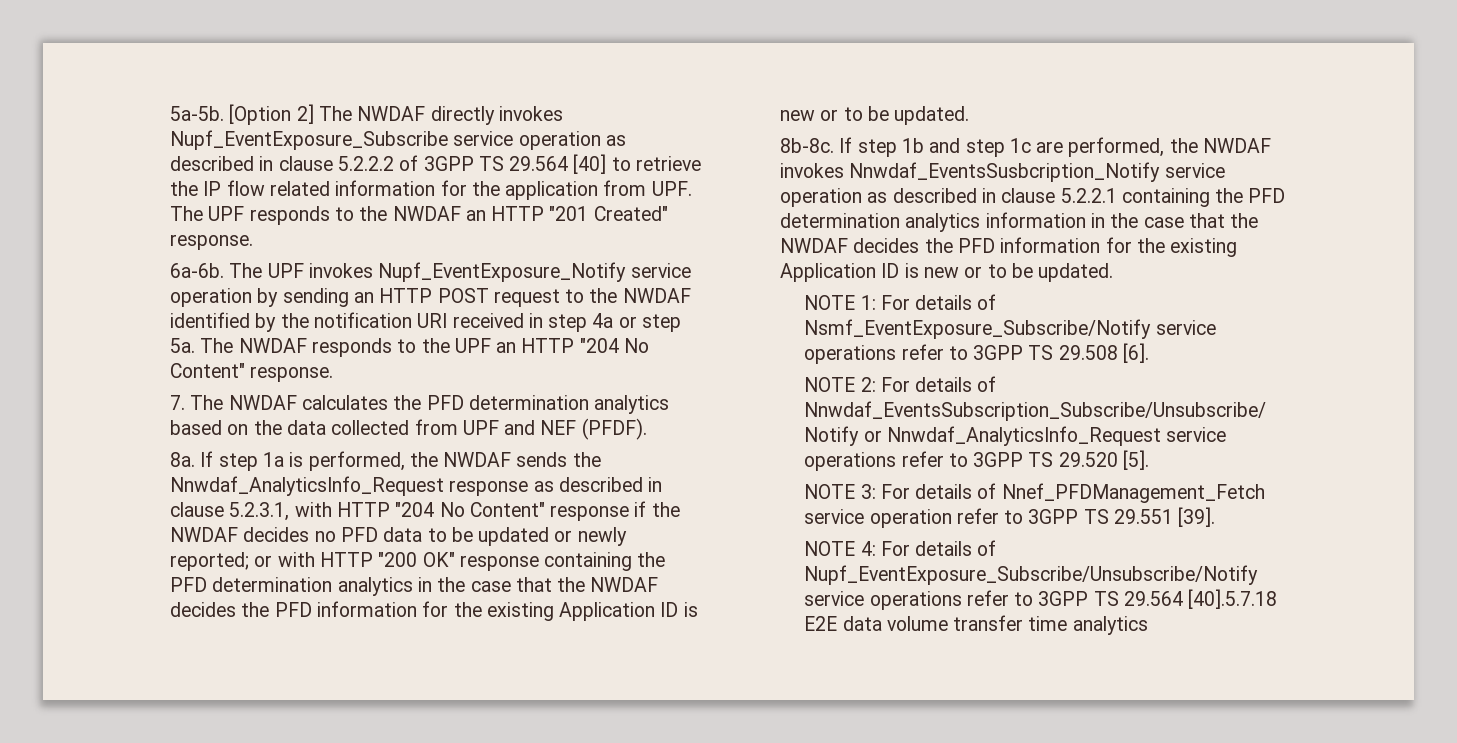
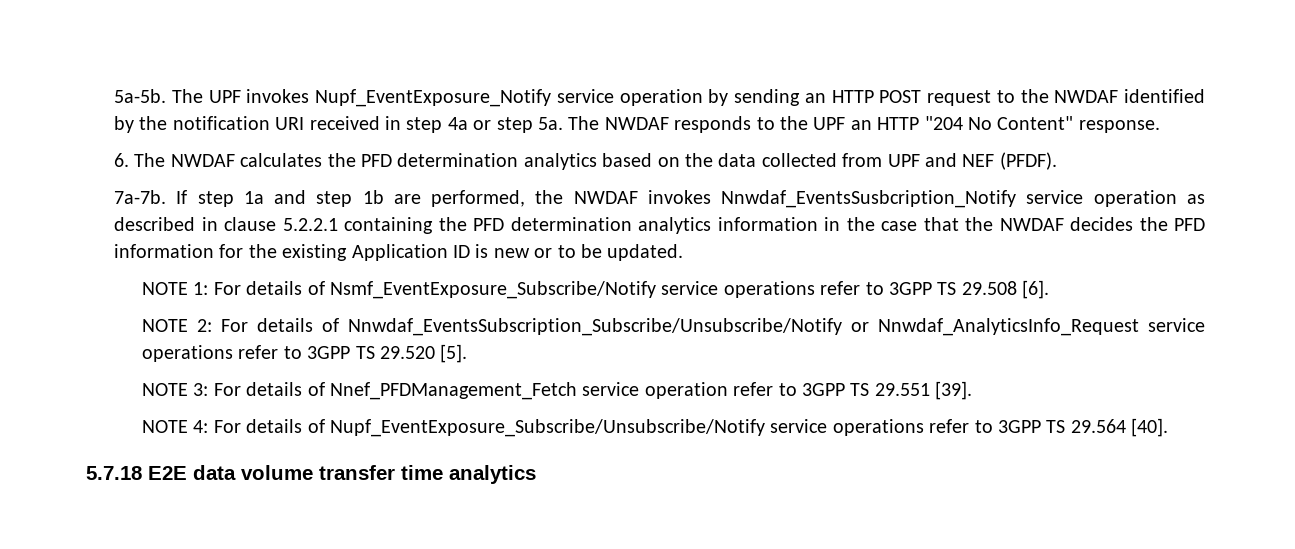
[229,104,563,125] [170,130,626,150] [170,154,701,174] [170,180,692,200] [170,206,668,225] [170,234,254,250] [170,263,225,278] [Option 2] The NWDAF directly invokes Nupf_EventExposure_Subscribe service operation as described in clause 5.2.2.2 of 3GPP TS 29.564 [40] to retrieve the IP flow related information for the application from UPF. The UPF responds to the NWDAF an HTTP "201 Created" response. // 6a-6b. -> (166, 96) none
[170,395,186,410] 7. -> [113,153,129,167] 6.
[170,452,196,467] 8a. -> [113,190,166,204] 7a-7b.
[289,451,601,471] [170,476,663,496] [170,501,680,521] [170,527,627,546] [170,552,666,571] [170,577,659,596] [170,601,698,621] [780,106,970,125] [780,137,1031,157] is performed, the NWDAF sends the Nnwdaf_AnalyticsInfo_Request response as described in clause 5.2.3.1, with HTTP "204 No Content" response if the NWDAF decides no PFD data to be updated or newly reported; or with HTTP "200 OK" response containing the PFD determination analytics in the case that the NWDAF decides the PFD information for the existing Application ID is new or to be updated. // 8b-8c. If step 1b and step 1c -> [274,190,384,207] and step 1b
[1188,589,1278,609] [40].5.7.18 -> [1131,418,1169,437] [86,466,142,480] [40]. // 5.7.18

